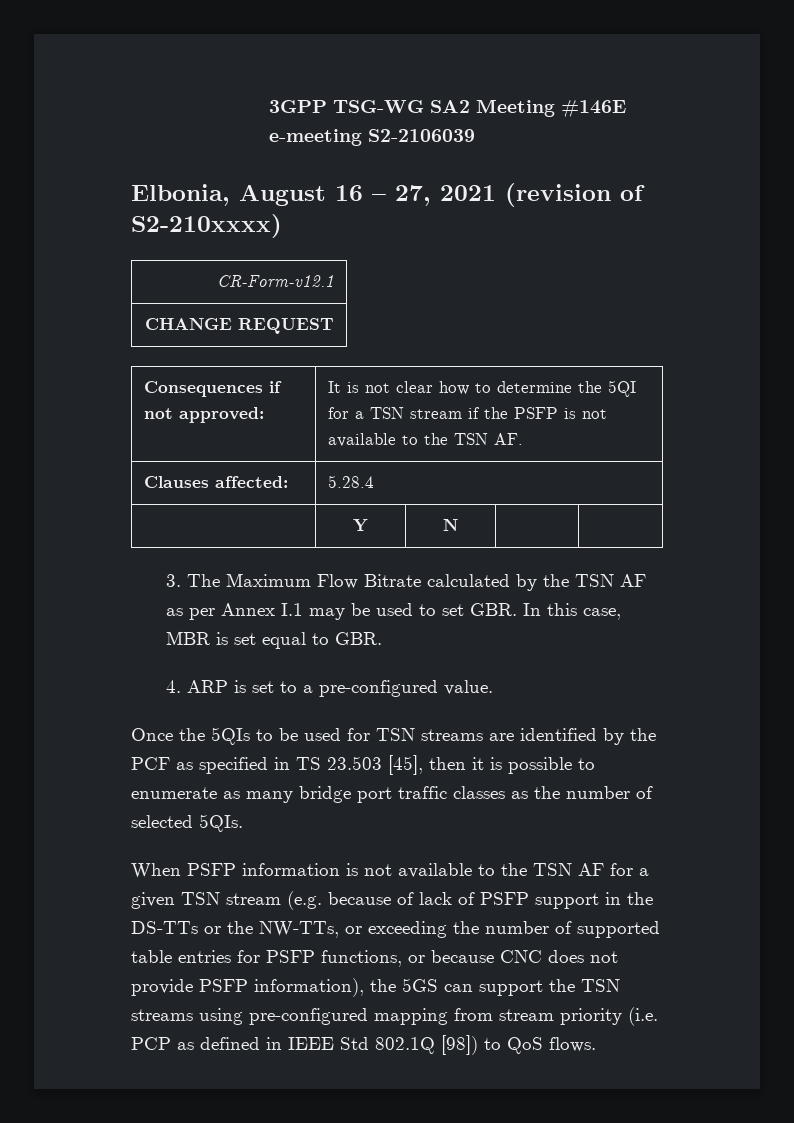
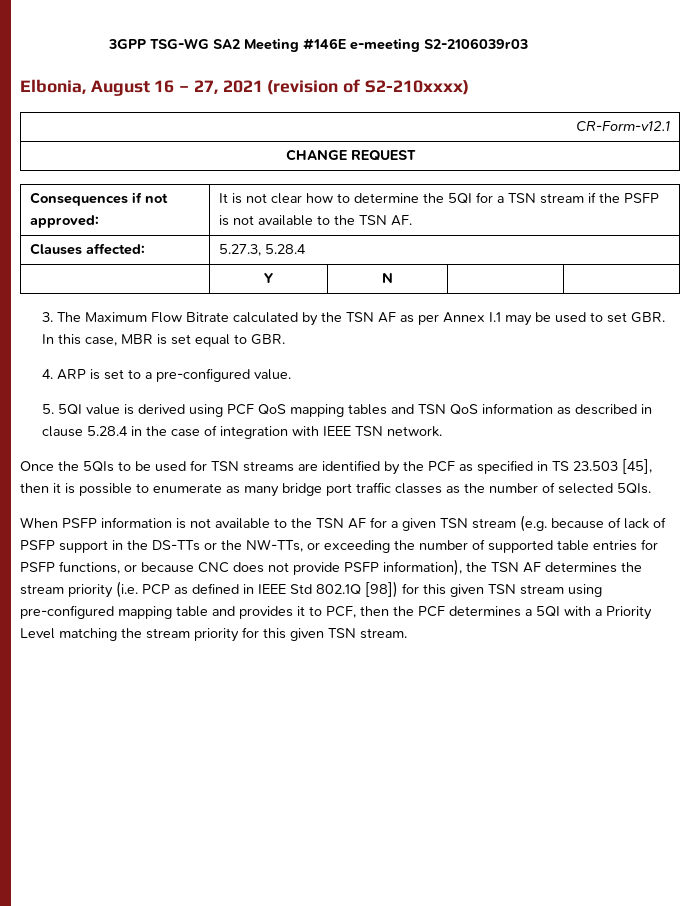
[368,129,476,142] S2-2106039 -> [424,38,529,49] S2-2106039r03
(288, 482) none -> [219,244,262,256] 5.27.3,
(493, 687) none -> [42,403,653,417] [42,425,443,439] // 5. 5QI value is derived using PCF QoS mapping tables and TSN QoS information as described in clause 5.28.4 in the case of integration with IEEE TSN network.
[402,978,620,996] [131,1008,493,1025] 5GS can support the TSN streams using pre-configured mapping from -> [491,562,642,573] TSN AF determines the
[484,1037,596,1054] to QoS flows. -> [402,583,602,597] [20,605,652,620] [20,627,407,642] for this given TSN stream using pre-configured mapping table and provides it to PCF, then the PCF determines a 5QI with a Priority Level matching the stream priority for this given TSN stream.

